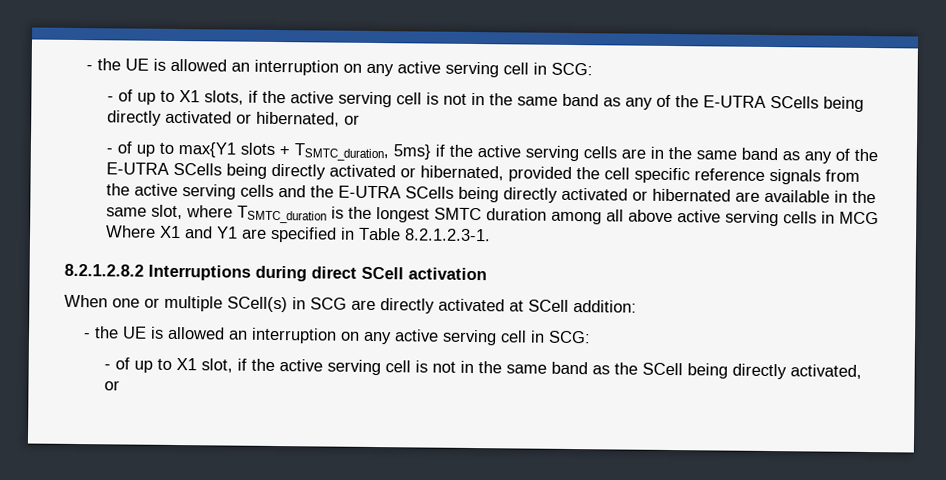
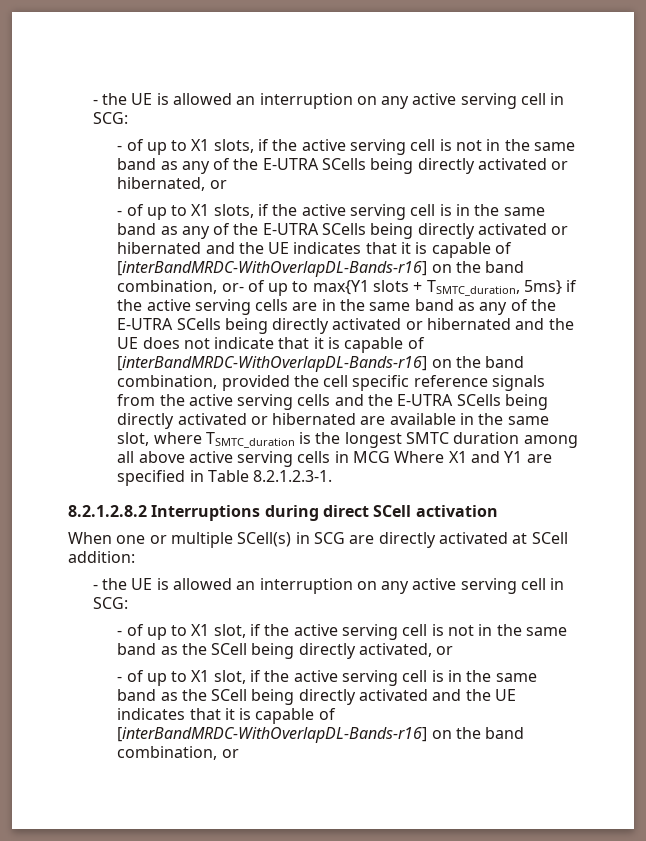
(174, 148) none -> [191,204,545,220] [117,223,569,239] [117,242,513,258] [117,261,525,277] [117,280,309,296] X1 slots, if the active serving cell is in the same band as any of the E-UTRA SCells being directly activated or hibernated and the UE indicates that it is capable of [interBandMRDC-WithOverlapDL-Bands-r16] on the band combination, or- of up to
[419,165,504,181] hibernated, -> [427,318,574,330] [117,337,425,353] [117,356,525,372] [117,375,218,389] hibernated and the UE does not indicate that it is capable of [interBandMRDC-WithOverlapDL-Bands-r16] on the band combination,
(120, 385) none -> [117,670,537,686] [117,689,517,705] [117,708,336,724] [117,727,525,743] [117,746,239,760] // - of up to X1 slot, if the active serving cell is in the same band as the SCell being directly activated and the UE indicates that it is capable of [interBandMRDC-WithOverlapDL-Bands-r16] on the band combination, or

